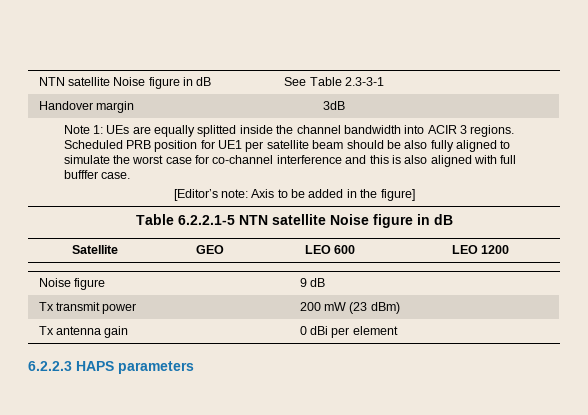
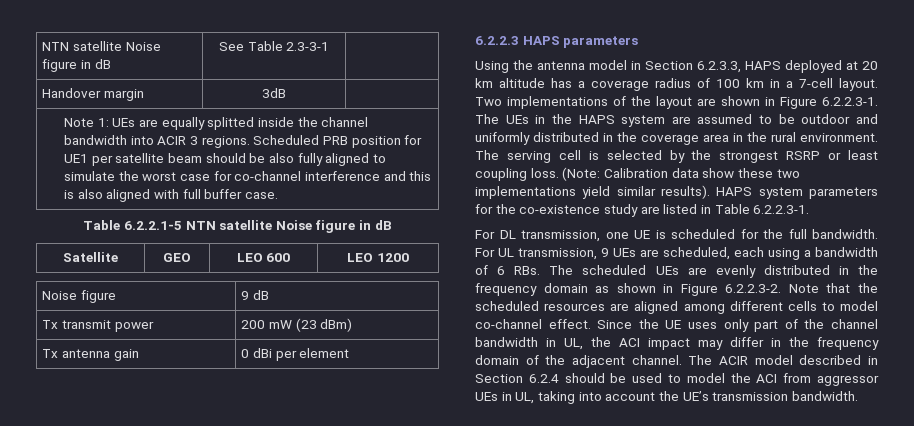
[63,170,98,179] bufffer -> [204,189,243,199] buffer
[173,189,415,201] // [Editor’s note: Axis to be added in the figure] -> (279, 195) none
(194, 367) none -> [475,60,878,73] [475,78,878,91] [475,96,878,109] [475,114,878,127] [475,132,878,145] [475,150,878,163] [475,167,800,181] [475,185,878,199] [475,204,810,217] [475,229,878,242] [475,247,878,260] [475,265,878,278] [475,283,878,296] [475,301,878,314] [475,319,878,332] [475,337,879,350] [475,355,878,368] [475,373,880,386] [475,391,858,404] // Using the antenna model in Section 6.2.3.3, HAPS deployed at 20 km altitude has a coverage radius of 100 km in a 7-cell layout. Two implementations of the layout are shown in Figure 6.2.2.3-1. The UEs in the HAPS system are assumed to be outdoor and uniformly distributed in the coverage area in the rural environment. The serving cell is selected by the strongest RSRP or least coupling loss. (Note: Calibration data show these two implementations yield similar results). HAPS system parameters for the co-existence study are listed in Table 6.2.2.3-1. // For DL transmission, one UE is scheduled for the full bandwidth. For UL transmission, 9 UEs are scheduled, each using a bandwidth of 6 RBs. The scheduled UEs are evenly distributed in the frequency domain as shown in Figure 6.2.2.3-2. Note that the scheduled resources are aligned among different cells to model co-channel effect. Since the UE uses only part of the channel bandwidth in UL, the ACI impact may differ in the frequency domain of the adjacent channel. The ACIR model described in Section 6.2.4 should be used to model the ACI from aggressor UEs in UL, taking into account the UE’s transmission bandwidth.

